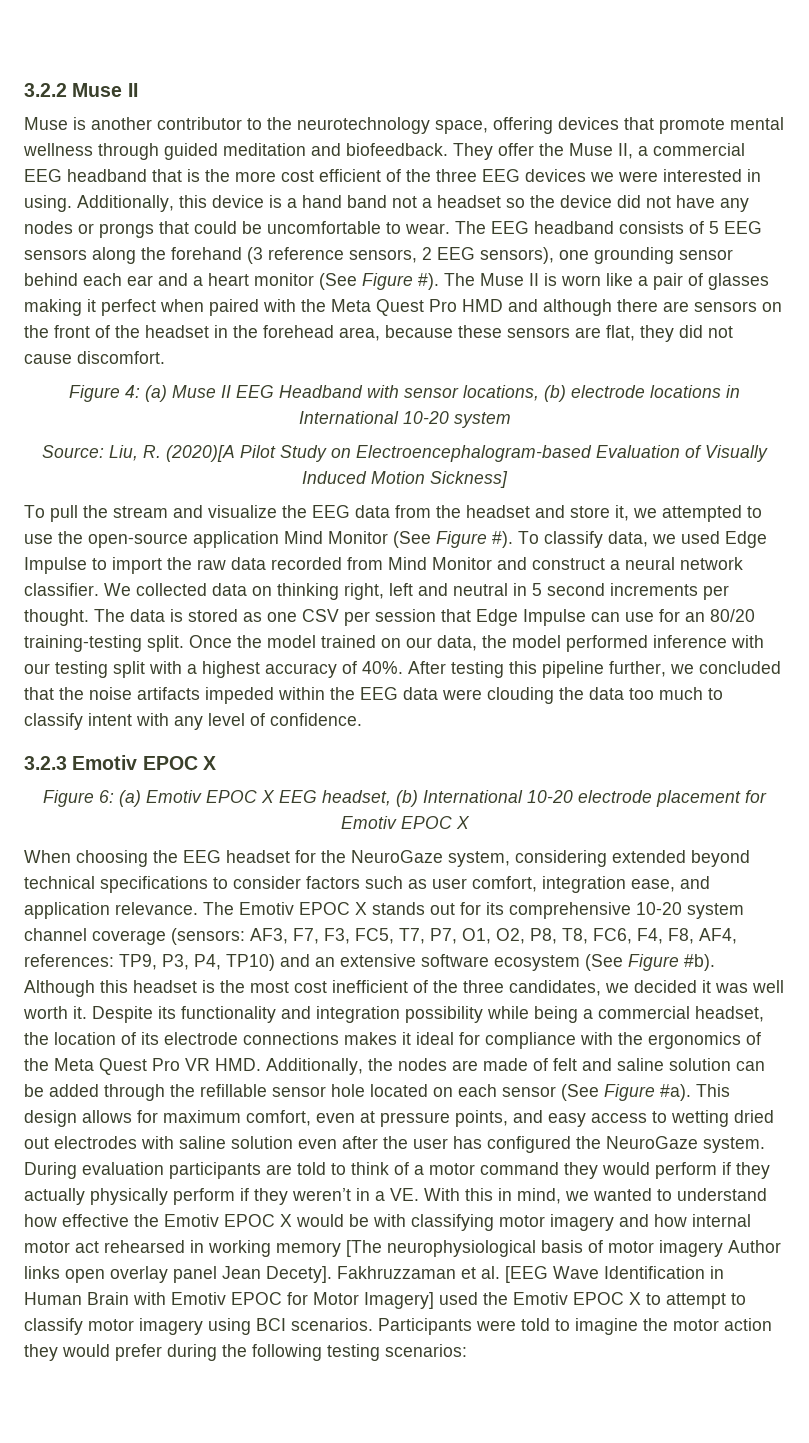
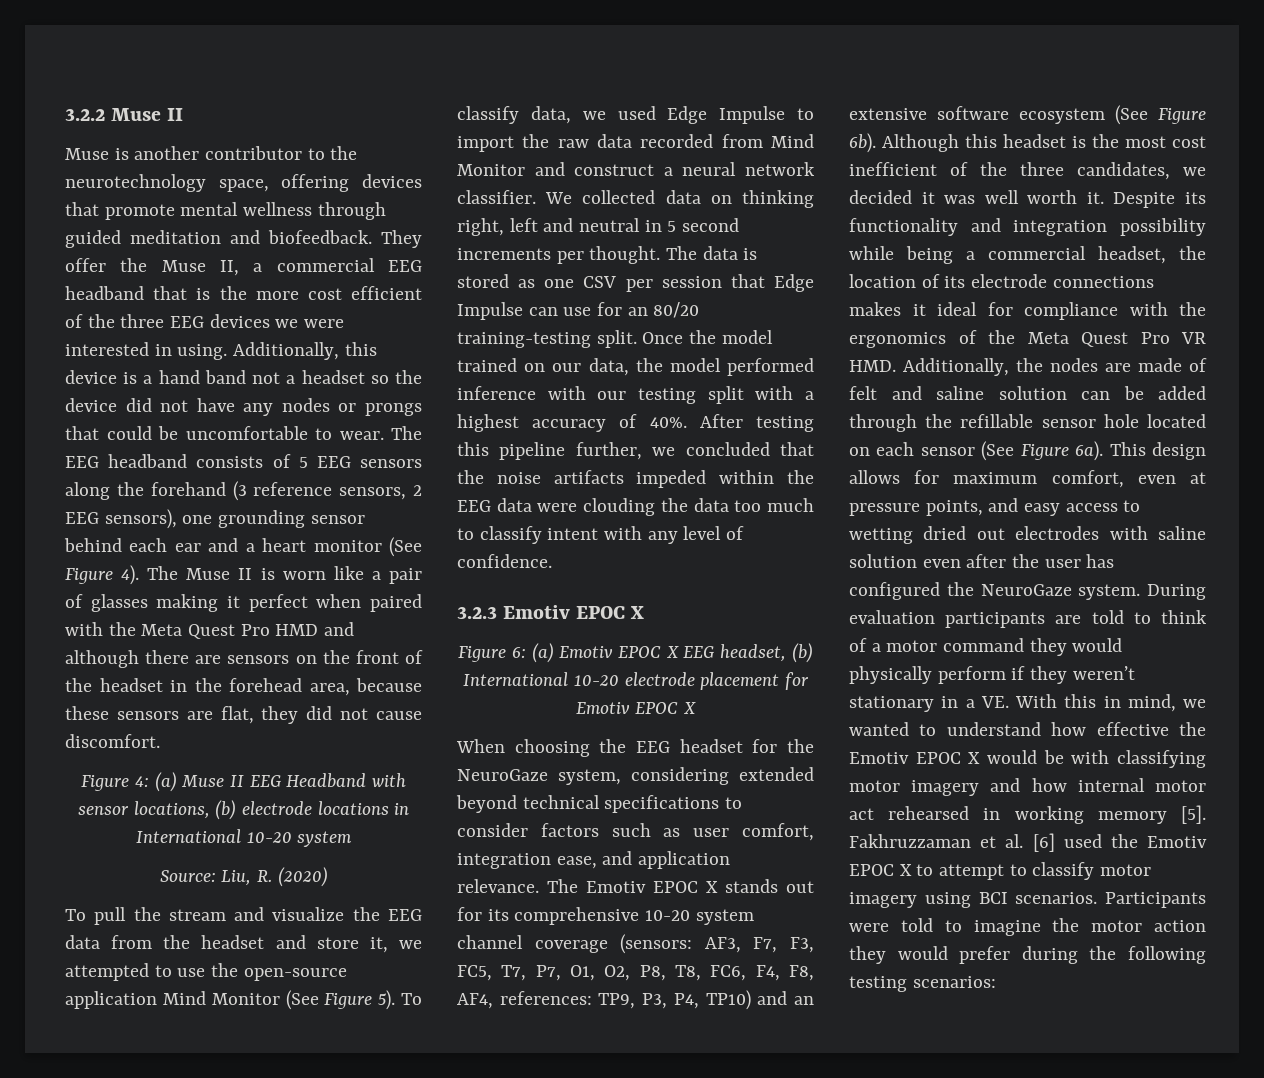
[418,273,439,290] #). -> [121,565,140,585] 4).
[166,445,768,462] [302,471,508,488] (2020)[A Pilot Study on Electroencephalogram-based Evaluation of Visually Induced Motion Sickness] -> [277,867,328,887] (2020)
[492,531,513,548] #). -> [378,990,396,1010] 5).
[684,954,715,971] #b). -> [849,133,876,153] 6b).
[660,1084,691,1101] #a). -> [1075,441,1104,461] 6a).
[655,1162,770,1179] [24,1188,85,1205] perform if they actually -> (1123, 645) none
(351, 1194) none -> [849,696,934,712] stationary
[346,1240,781,1257] [24,1266,724,1283] [24,1292,434,1309] [The neurophysiological basis of motor imagery Author links open overlay panel Jean Decety]. Fakhruzzaman et al. [EEG Wave Identification in Human Brain with Emotiv EPOC for Motor Imagery] -> [1181,805,1206,824] [849,833,1055,852] [5]. Fakhruzzaman et al. [6]

